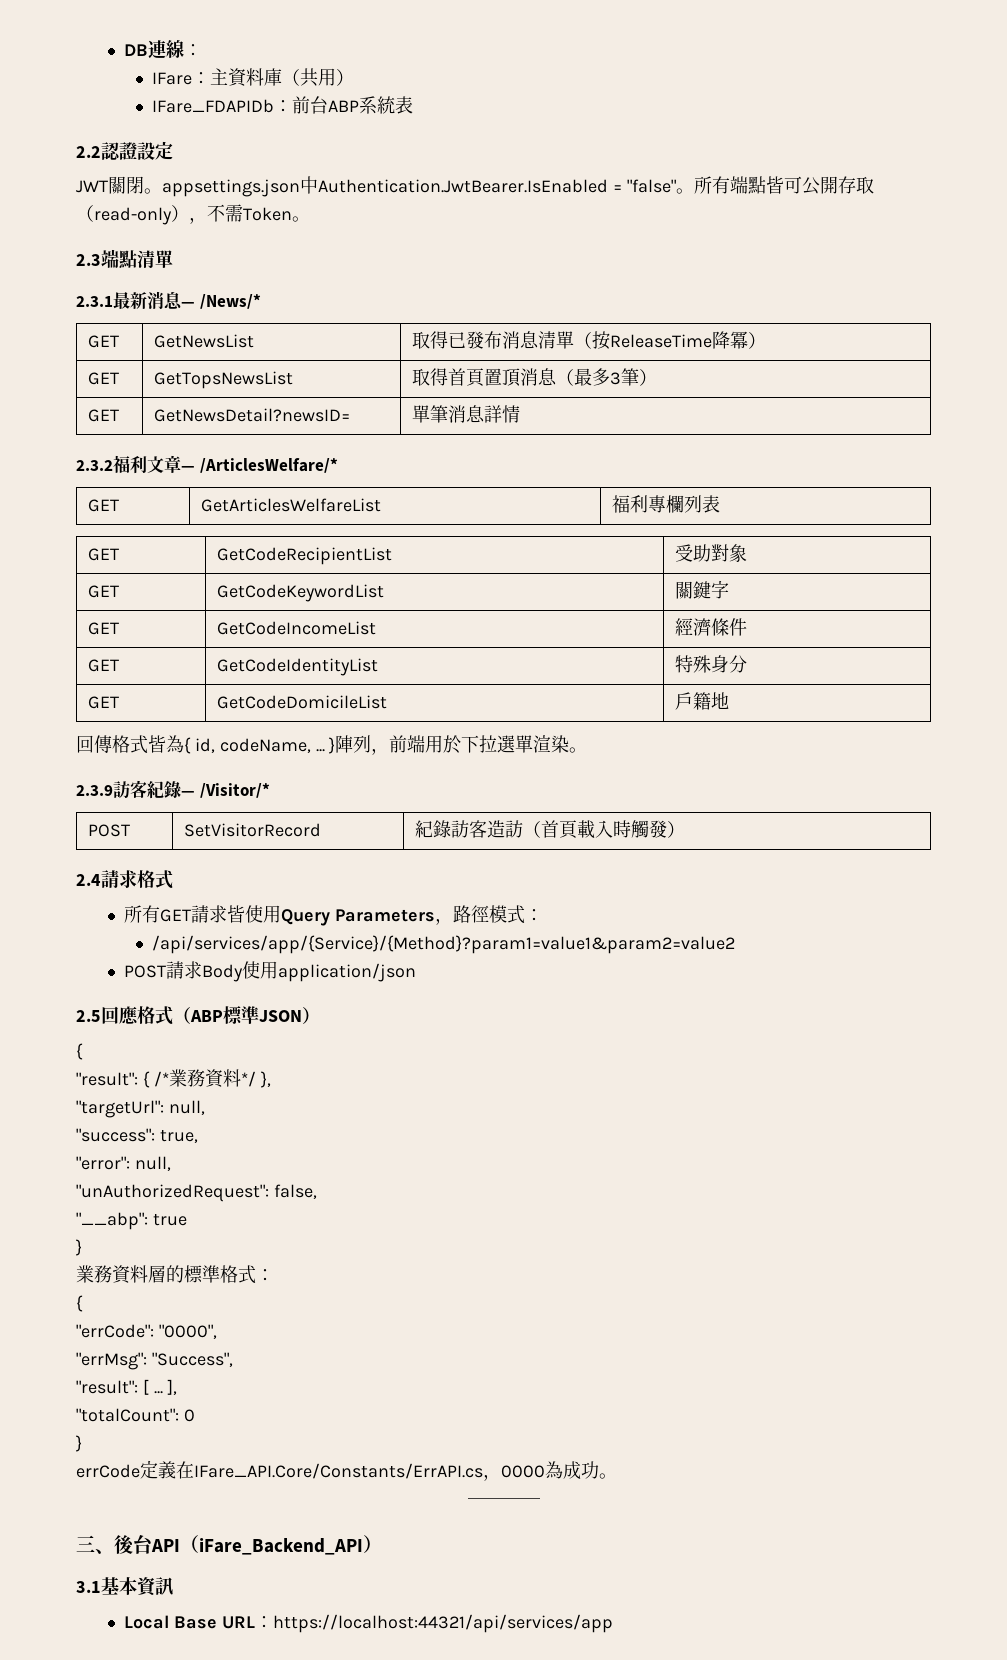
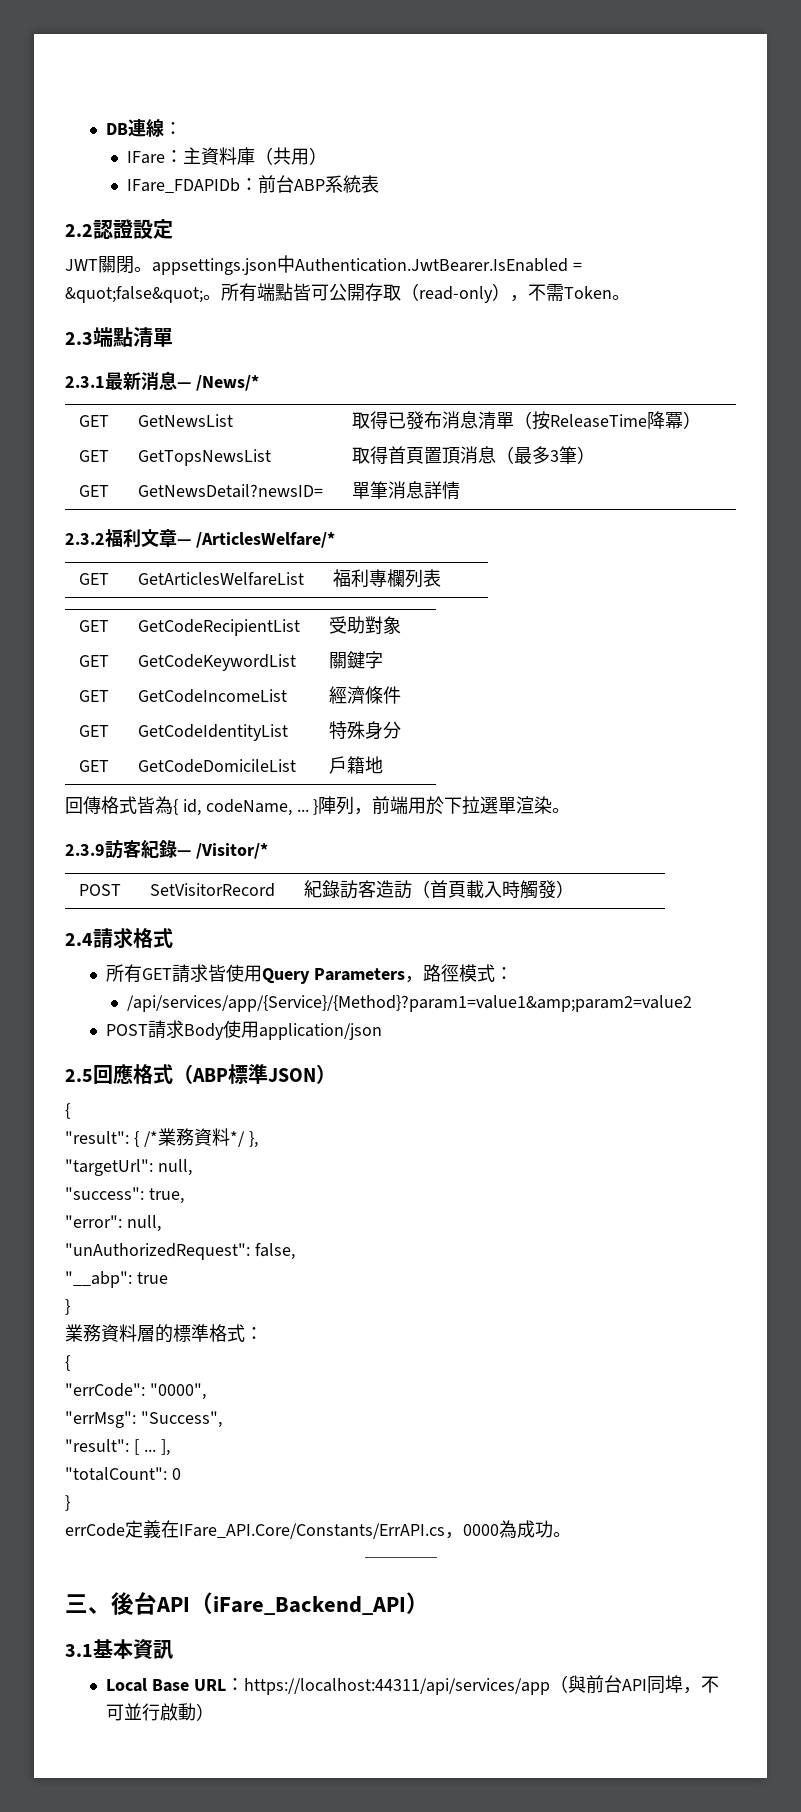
[626,179,676,193] "false" -> [65,286,203,303] &quot;false&quot;
[152,935,736,954] /api/services/app/{Service}/{Method}?param1=value1&param2=value2 -> [127,995,693,1012] /api/services/app/{Service}/{Method}?param1=value1&amp;param2=value2
[272,1614,613,1633] https://localhost:44321/api/services/app -> [243,1675,719,1695] [105,1703,214,1721] https://localhost:44311/api/services/app（與前台API同埠，不可並行啟動）

